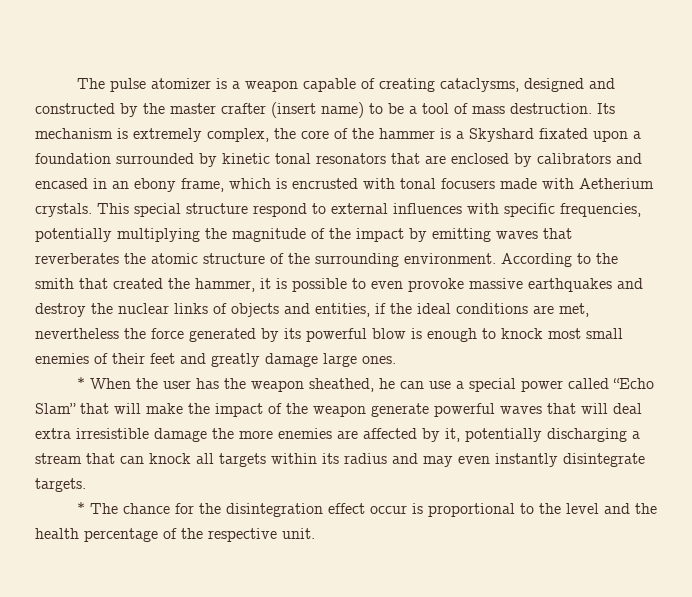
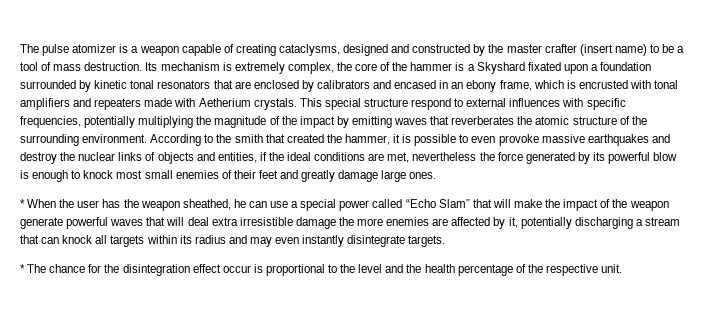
[441,178,495,189] focusers -> [20,98,142,110] amplifiers and repeaters

